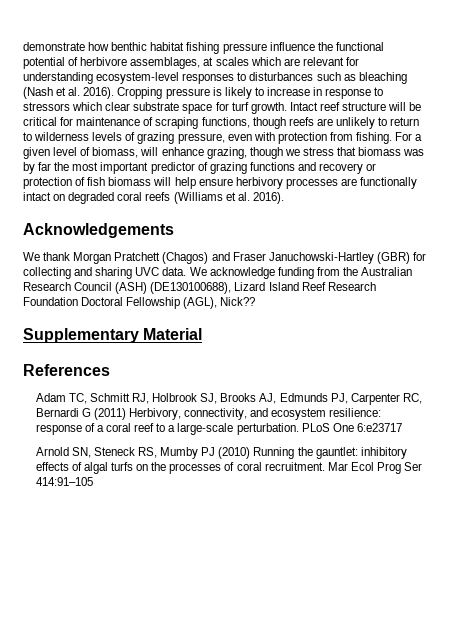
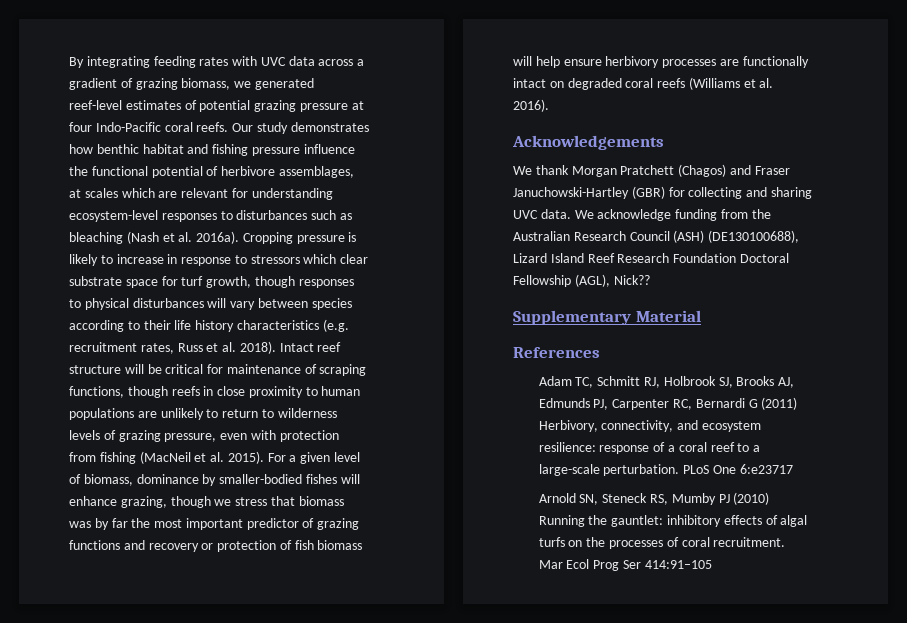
[23,42,85,51] demonstrate -> [69,56,365,68] [69,78,314,90] [69,100,364,112] [69,122,369,134] By integrating feeding rates with UVC data across a gradient of grazing biomass, we generated reef-level estimates of potential grazing pressure at four Indo-Pacific coral reefs. Our study demonstrates
(185, 46) none -> [187,144,209,154] and
[83,87,115,99] 2016). -> [196,231,240,244] 2016a).
[250,102,287,114] growth. -> [206,276,354,288] [69,298,352,310] [69,319,349,332] [69,341,276,354] growth, though responses to physical disturbances will vary between species according to their life history characteristics (e.g. recruitment rates, Russ et al. 2018).
(314, 121) none -> [203,386,361,398] [69,408,134,420] in close proximity to human populations
[356,132,393,144] fishing. -> [99,451,264,464] fishing (MacNeil et al. 2015).
(139, 152) none -> [136,474,337,486] dominance by smaller-bodied fishes

